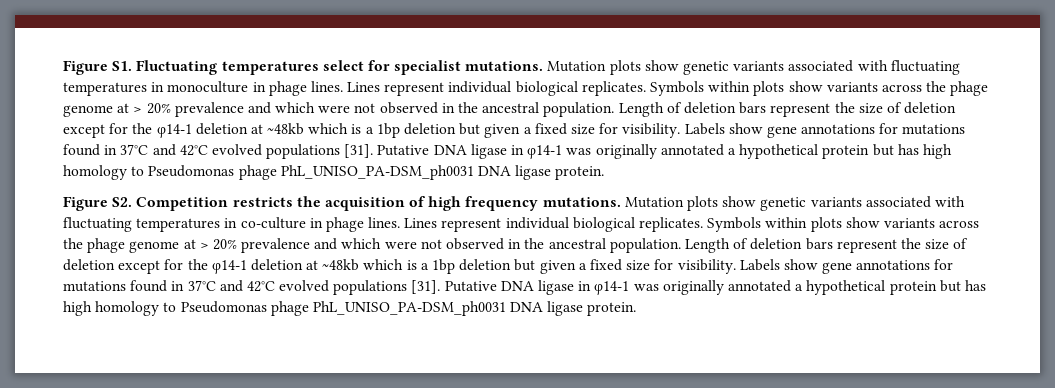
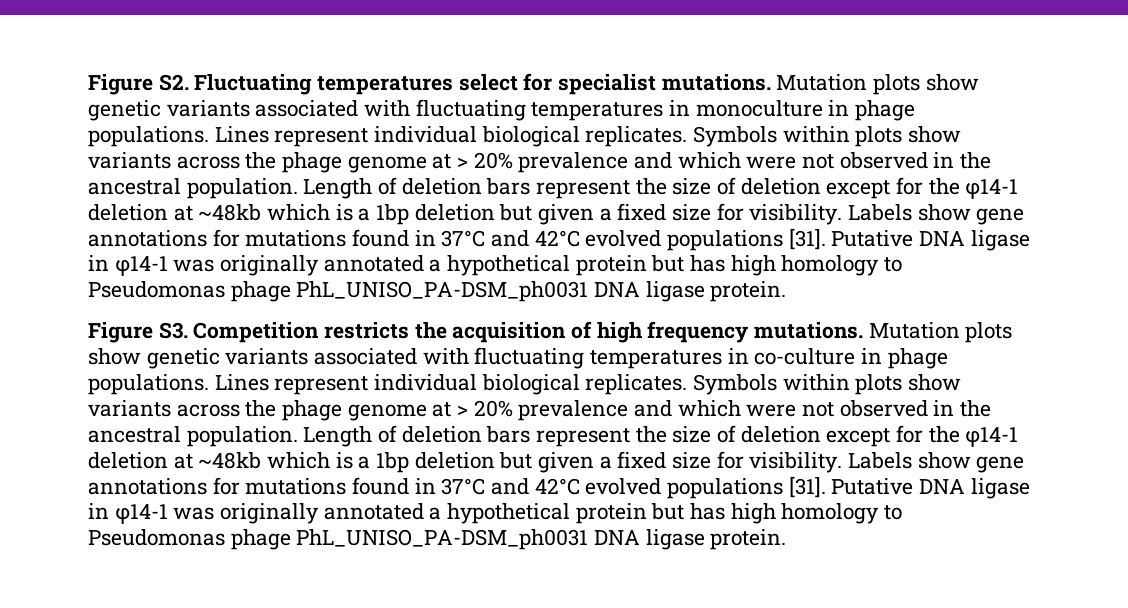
[63,60,133,75] Figure S1. -> [88,74,189,95] Figure S2.
[310,81,343,92] lines. -> [88,126,209,147] populations.
[112,197,133,207] S2. -> [158,322,188,339] S3.
[368,217,401,228] lines. -> [88,374,209,395] populations.

